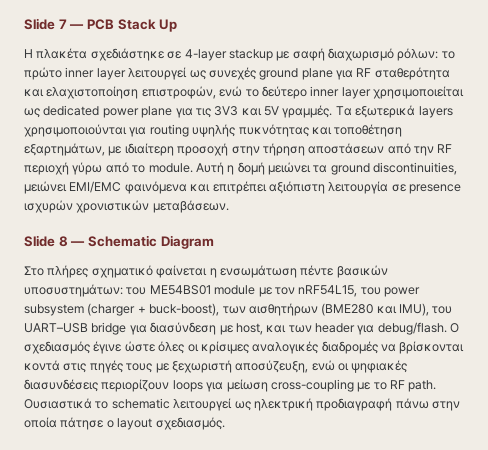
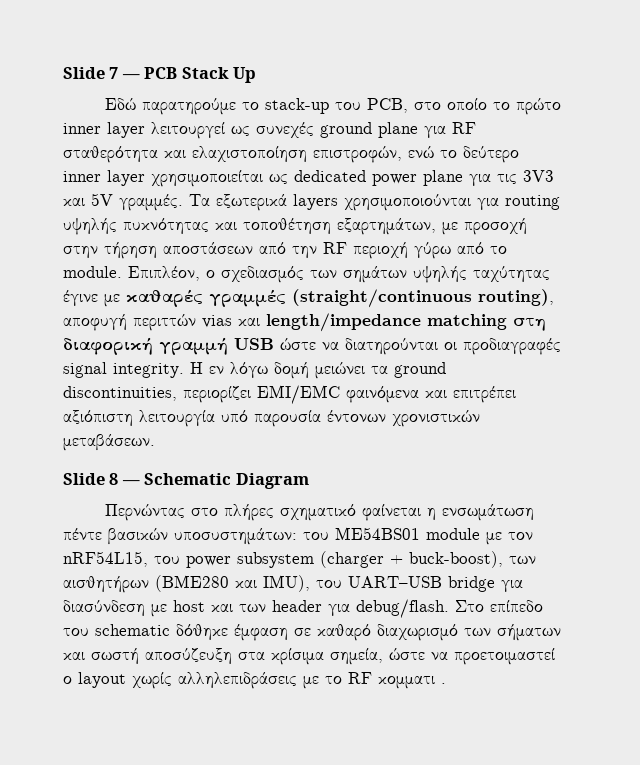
[24,48,439,61] Η πλακέτα σχεδιάστηκε σε 4-layer stackup με σαφή διαχωρισμό ρόλων: -> [104,98,487,115] Eδώ παρατηρούμε το stack-up του PCB, στο οποίο
[124,143,174,156] ιδιαίτερη -> (458, 228) none
[195,162,235,175] Αυτή η -> [128,266,550,283] [63,289,554,308] [63,313,546,332] [63,337,561,355] [63,362,268,378] Επιπλέον, ο σχεδιασμός των σημάτων υψηλής ταχύτητας έγινε με καθαρές γραμμές (straight/continuous routing), αποφυγή περιττών vias και length/impedance matching στη διαφορική γραμμή USB ώστε να διατηρούνται οι προδιαγραφές signal integrity. Η εν λόγω
[24,181,67,194] μειώνει -> [183,386,251,403] περιορίζει
[391,184,461,194] [24,200,73,213] σε presence ισχυρών -> [221,410,386,427] υπό παρουσία έντονων
[24,266,44,276] Στο -> [104,504,218,521] Περνώντας στο
[235,323,263,335] host, -> [173,600,205,612] host
[450,323,460,333] [24,341,465,354] [24,360,408,373] [24,379,437,392] [24,398,460,411] [24,417,225,430] Ο σχεδιασμός έγινε ώστε όλες οι κρίσιμες αναλογικές διαδρομές να βρίσκονται κοντά στις πηγές τους με ξεχωριστή αποσύζευξη, ενώ οι ψηφιακές διασυνδέσεις περιορίζουν loops για μείωση cross-coupling με το RF path. Ουσιαστικά το schematic λειτουργεί ως ηλεκτρική προδιαγραφή πάνω στην οποία πάτησε ο layout σχεδιασμός. -> [455,600,543,612] [63,624,561,641] [63,648,555,665] [63,672,446,689] Στο επίπεδο του schematic δόθηκε έμφαση σε καθαρό διαχωρισμό των σήματων και σωστή αποσύζευξη στα κρίσιμα σημεία, ώστε να προετοιμαστεί ο layout χωρίς αλληλεπιδράσεις με το RF κομματι .

